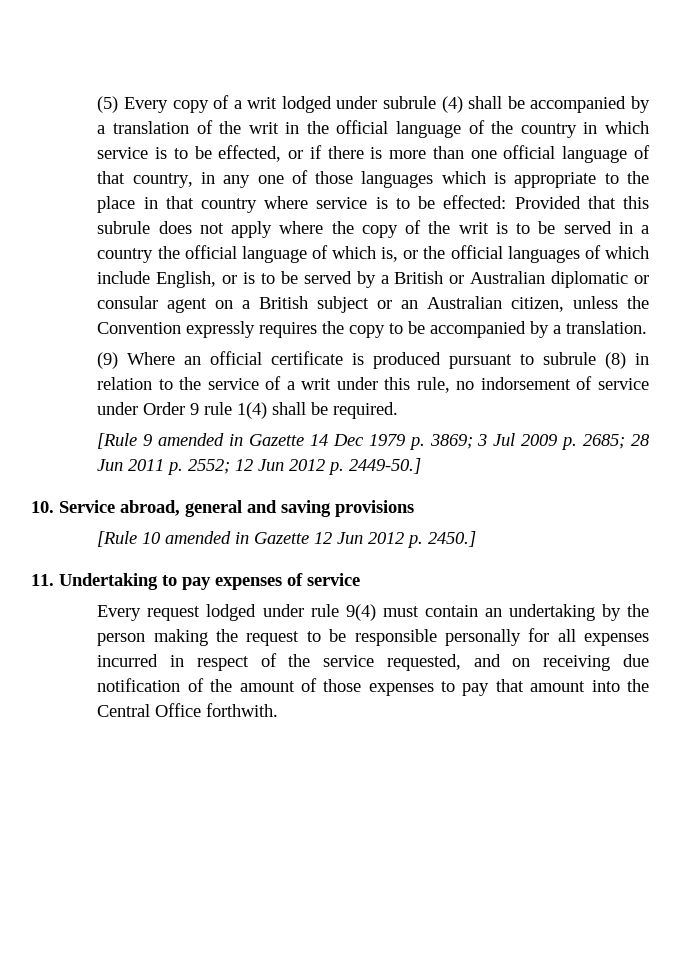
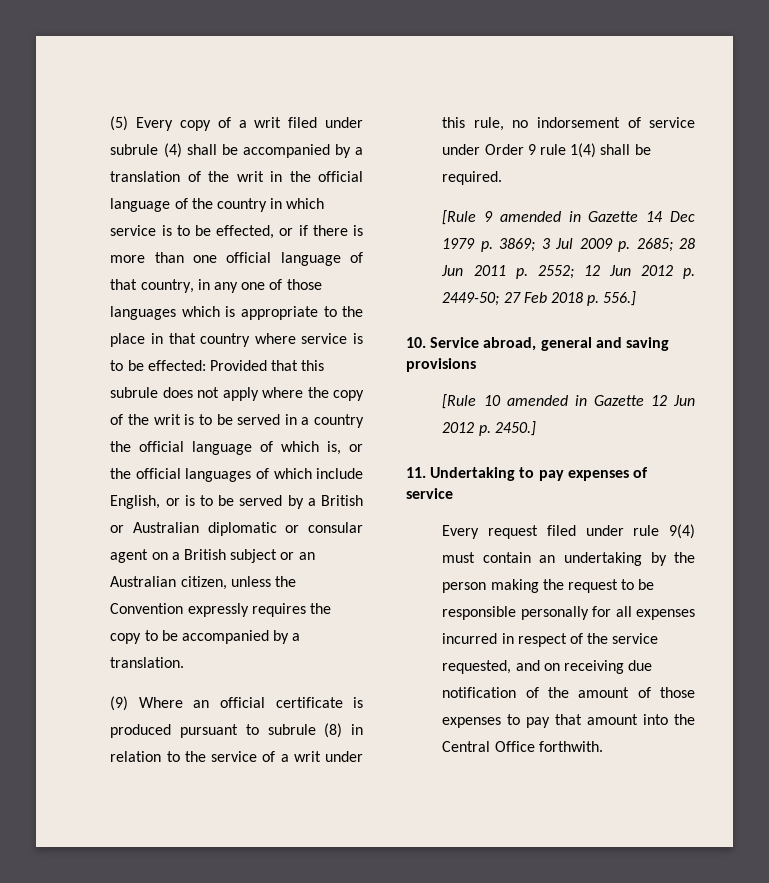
[281,96,332,113] lodged -> [288,117,318,128] filed
[349,458,422,474] 2449-50.] -> [442,291,637,306] 2449-50; 27 Feb 2018 p. 556.]
[206,604,257,621] lodged -> [546,525,576,536] filed

